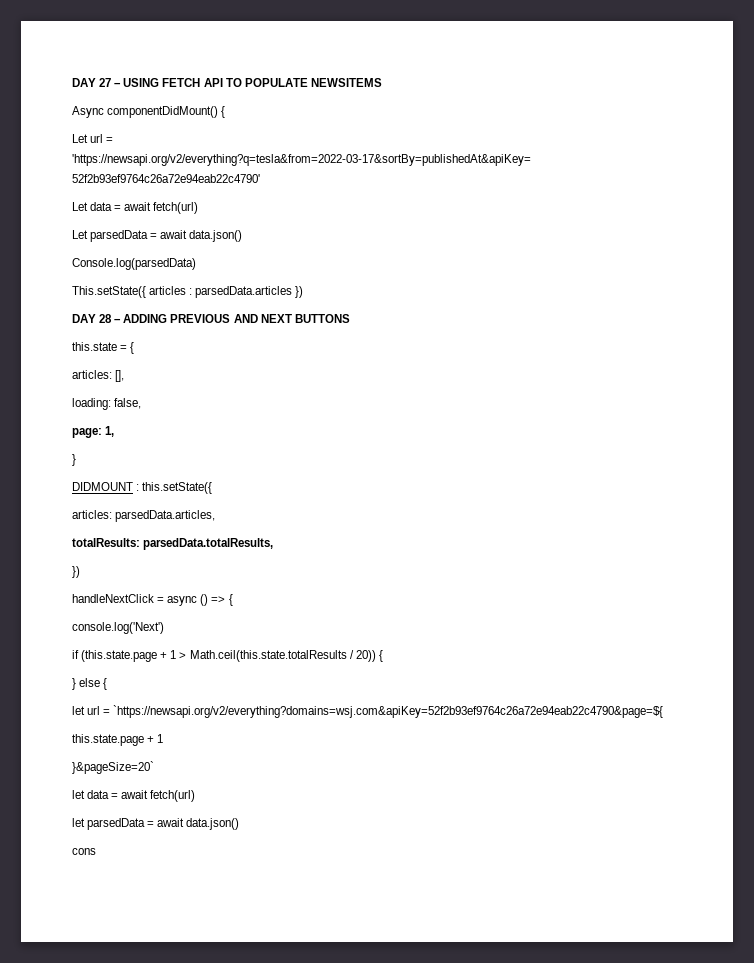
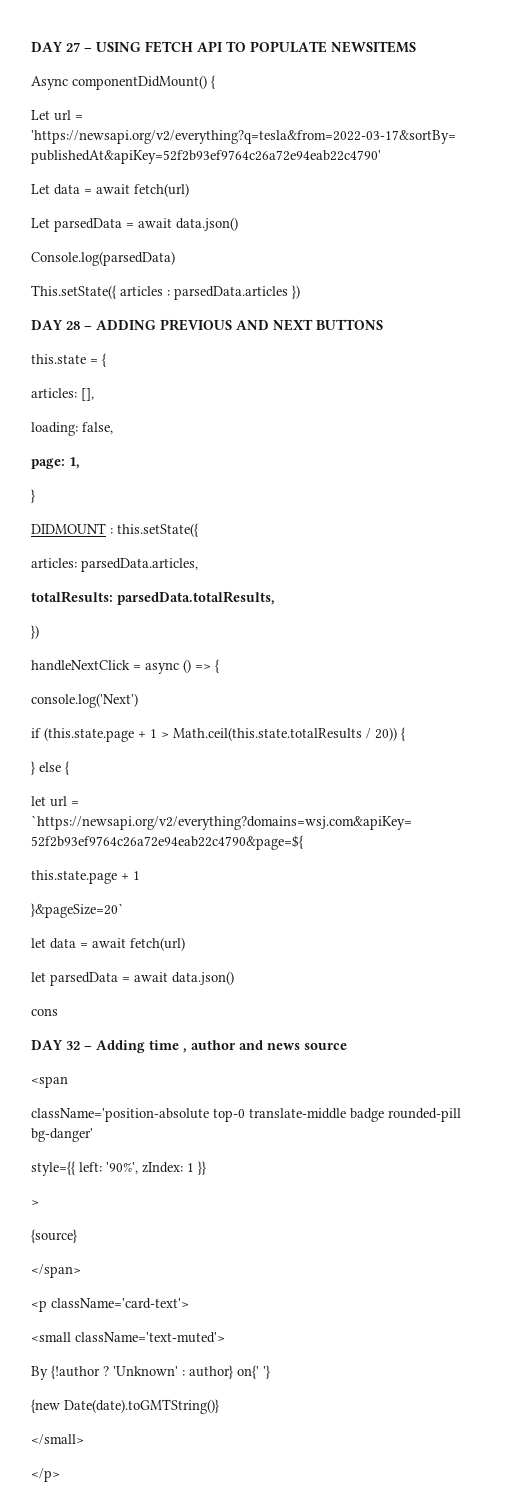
(96, 851) none -> [31,1040,347,1053] [31,1076,68,1088] [31,1108,461,1122] [31,1128,93,1142] [31,1161,206,1176] [31,1200,39,1206] [31,1229,77,1243] [31,1264,81,1278] [31,1298,189,1312] [31,1332,225,1343] [31,1365,270,1380] [31,1399,219,1414] [31,1434,84,1445] [31,1468,60,1482] // DAY 32 – Adding time , author and news source // <span // className='position-absolute top-0 translate-middle badge rounded-pill bg-danger' // style={{ left: '90%', zIndex: 1 }} // > // {source} // </span> // <p className='card-text'> // <small className='text-muted'> // By {!author ? 'Unknown' : author} on{' '} // {new Date(date).toGMTString()} // </small> // </p>

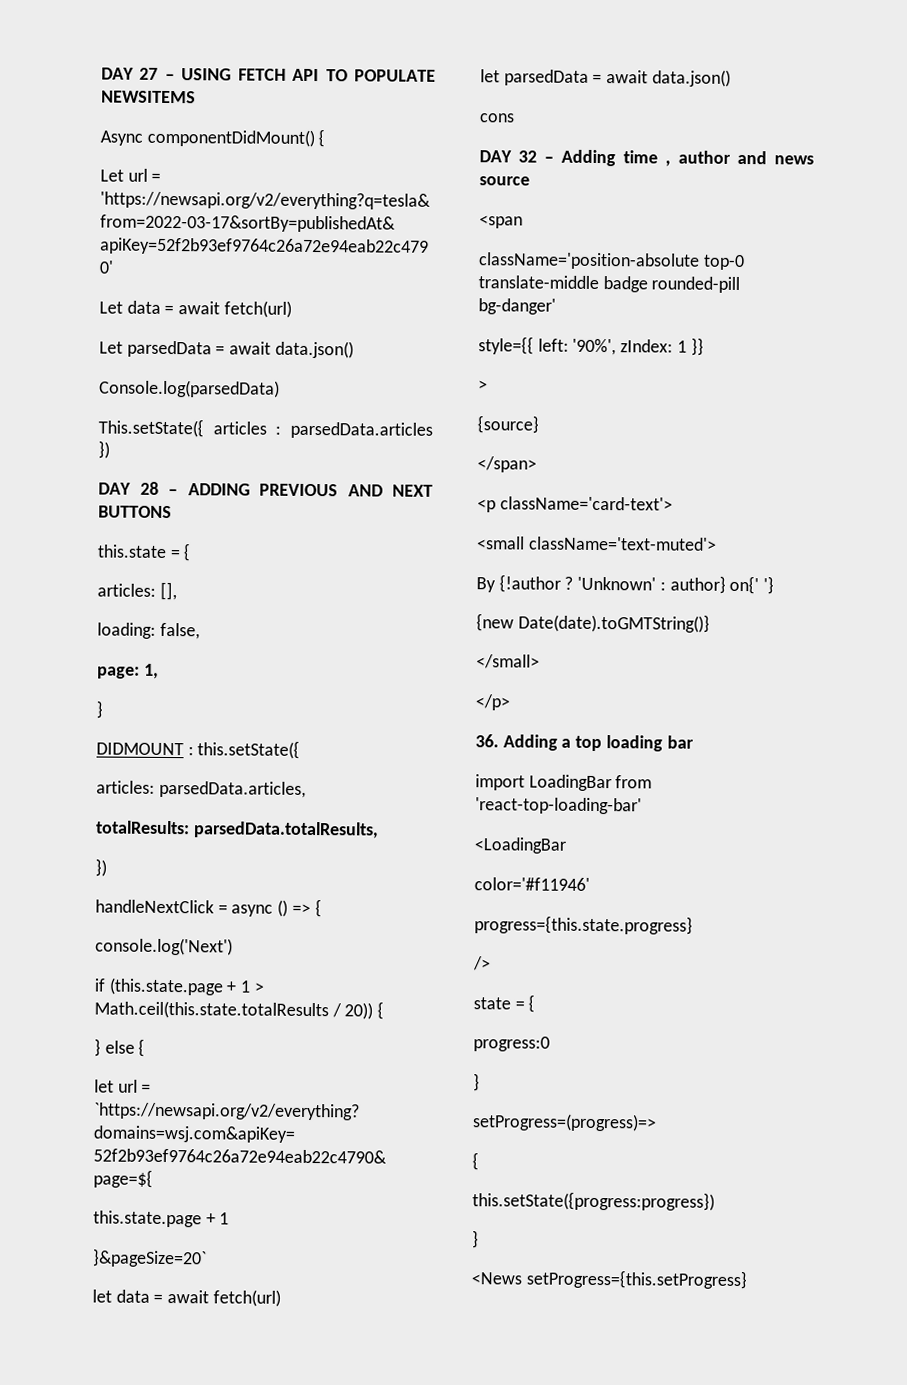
(60, 1475) none -> [475,734,694,752] [475,774,653,792] [475,797,642,815] [474,837,566,854] [474,877,590,891] [474,915,693,935] [473,956,491,971] [473,994,536,1013] [473,1036,550,1052] [473,1073,480,1092] [472,1113,657,1132] [472,1152,479,1171] [472,1191,715,1211] [472,1230,479,1249] [471,1269,747,1290] // 36. Adding a top loading bar // import LoadingBar from 'react-top-loading-bar' // <LoadingBar // color='#f11946' // progress={this.state.progress} // /> // state = { // progress:0 // } // setProgress=(progress)=> // { // this.setState({progress:progress}) // } // <News setProgress={this.setProgress}

